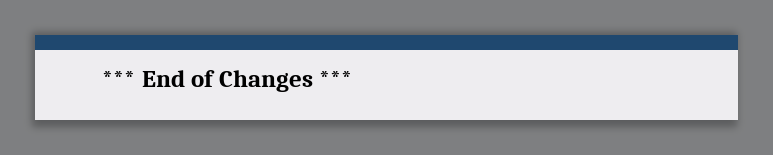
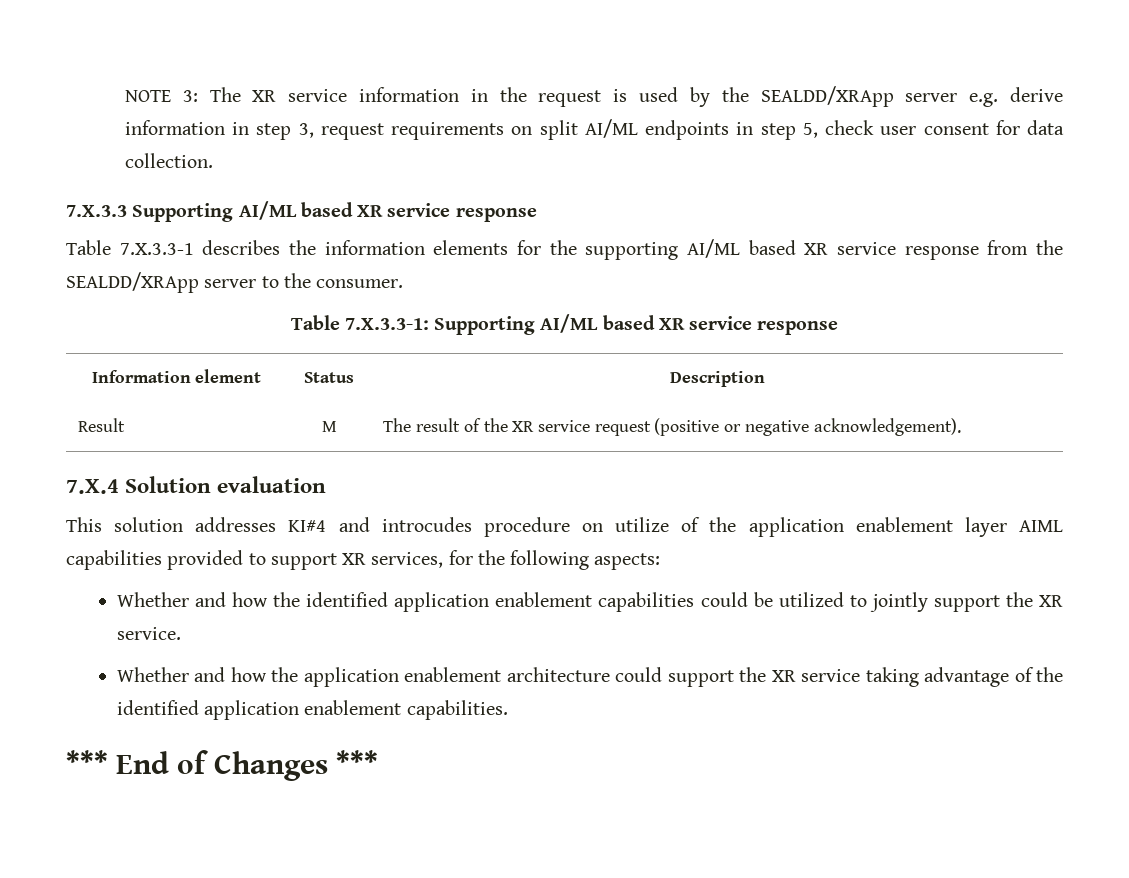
(102, 79) none -> [124,86,1063,107] [124,119,1065,140] [124,153,213,168] [66,201,537,222] [66,239,1063,260] [66,272,404,293] [290,314,839,335] [91,369,262,383] [304,372,354,383] [669,371,765,387] [78,418,126,432] [321,421,337,432] [383,418,961,436] [66,476,327,494] [66,517,1063,537] [66,550,661,570] [116,592,1063,612] [116,627,181,640] [116,667,1063,687] [116,700,508,720] NOTE 3: The XR service information in the request is used by the SEALDD/XRApp server e.g. derive information in step 3, request requirements on split AI/ML endpoints in step 5, check user consent for data collection. // 7.X.3.3 Supporting AI/ML based XR service response // Table 7.X.3.3-1 describes the information elements for the supporting AI/ML based XR service response from the SEALDD/XRApp server to the consumer. // Table 7.X.3.3-1: Supporting AI/ML based XR service response // Information element | Status | Description // Result | M | The result of the XR service request (positive or negative acknowledgement). // 7.X.4 Solution evaluation // This solution addresses KI#4 and introcudes procedure on utilize of the application enablement layer AIML capabilities provided to support XR services, for the following aspects: // Whether and how the identified application enablement capabilities could be utilized to jointly support the XR service. // Whether and how the application enablement architecture could support the XR service taking advantage of the identified application enablement capabilities. //

